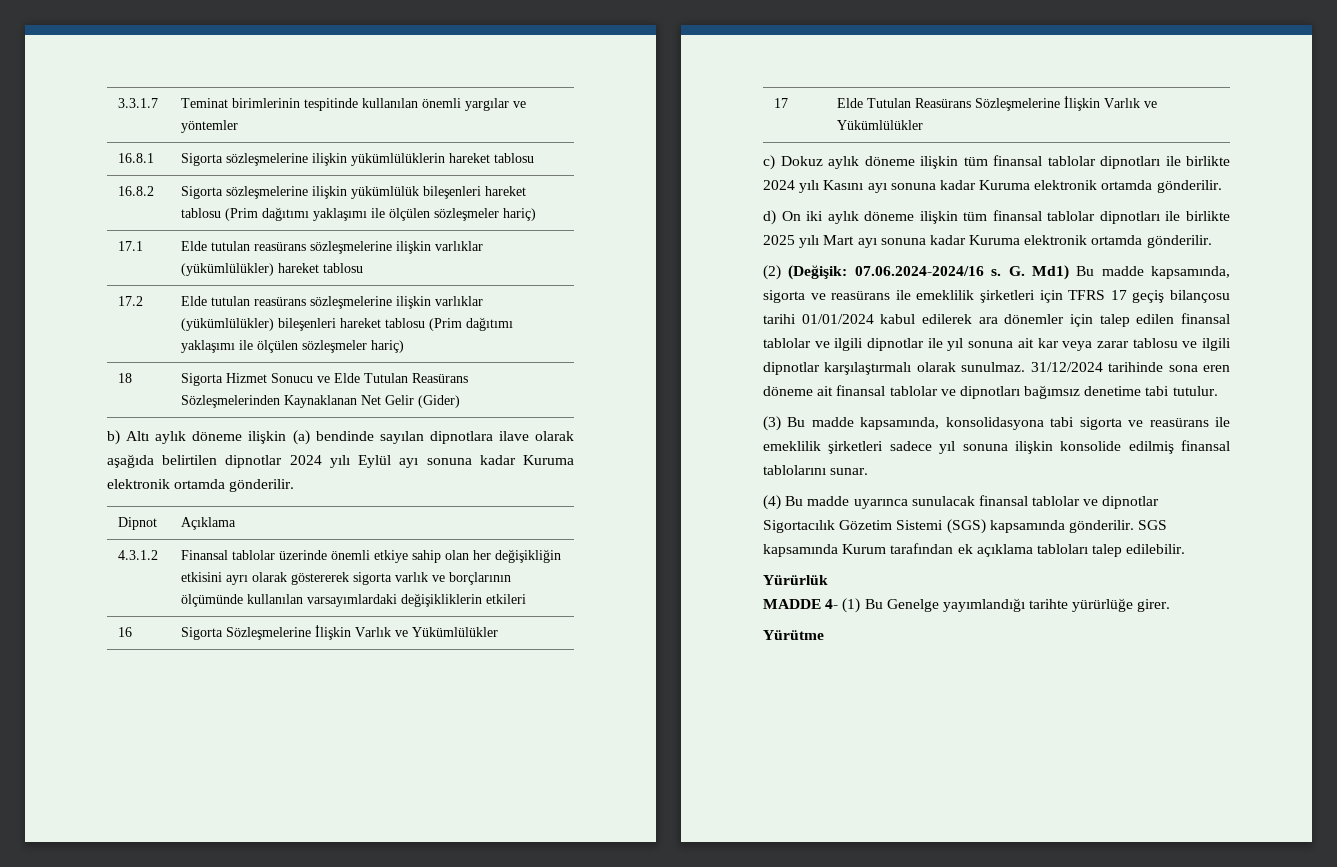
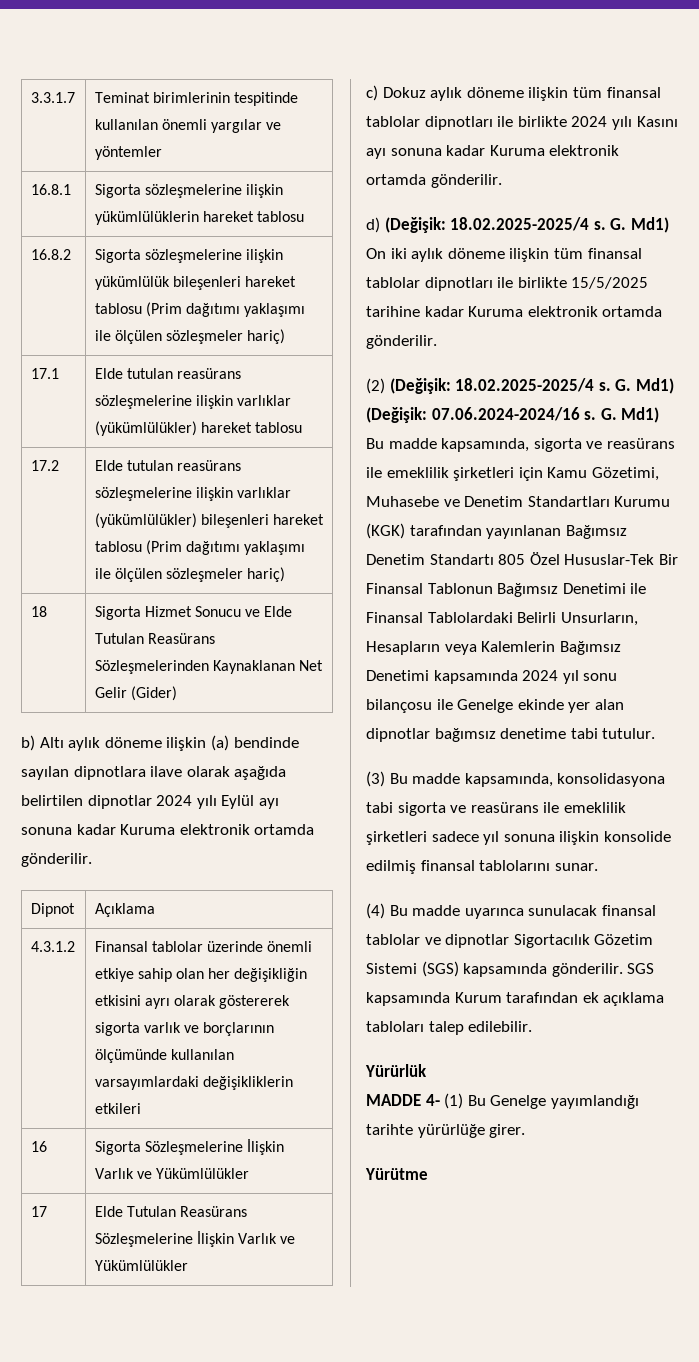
(776, 217) none -> [384,217,669,233] (Değişik: 18.02.2025-2025/4 s. G. Md1)
[763,235,926,248] 2025 yılı Mart ayı sonuna -> [571,277,649,289] [366,306,420,317] 15/5/2025 tarihine
(848, 272) none -> [455,378,674,394] [366,407,427,423] 18.02.2025-2025/4 s. G. Md1) (Değişik:
[1068,290,1230,303] [763,313,1230,327] [763,338,1231,351] [763,362,1230,375] [763,385,1021,399] TFRS 17 geçiş bilançosu tarihi 01/01/2024 kabul edilerek ara dönemler için talep edilen finansal tablolar ve ilgili dipnotlar ile yıl sonuna ait kar veya zarar tablosu ve ilgili dipnotlar karşılaştırmalı olarak sunulmaz. 31/12/2024 tarihinde sona eren döneme ait finansal tablolar ve dipnotları -> [547,467,659,481] [366,496,671,507] [366,523,627,539] [366,552,678,565] [366,583,647,597] [366,612,638,626] [366,641,621,655] [366,670,618,684] [366,699,624,713] [366,728,430,742] Kamu Gözetimi, Muhasebe ve Denetim Standartları Kurumu (KGK) tarafından yayınlanan Bağımsız Denetim Standartı 805 Özel Hususlar-Tek Bir Finansal Tablonun Bağımsız Denetimi ile Finansal Tablolardaki Belirli Unsurların, Hesapların veya Kalemlerin Bağımsız Denetimi kapsamında 2024 yıl sonu bilançosu ile Genelge ekinde yer alan dipnotlar

